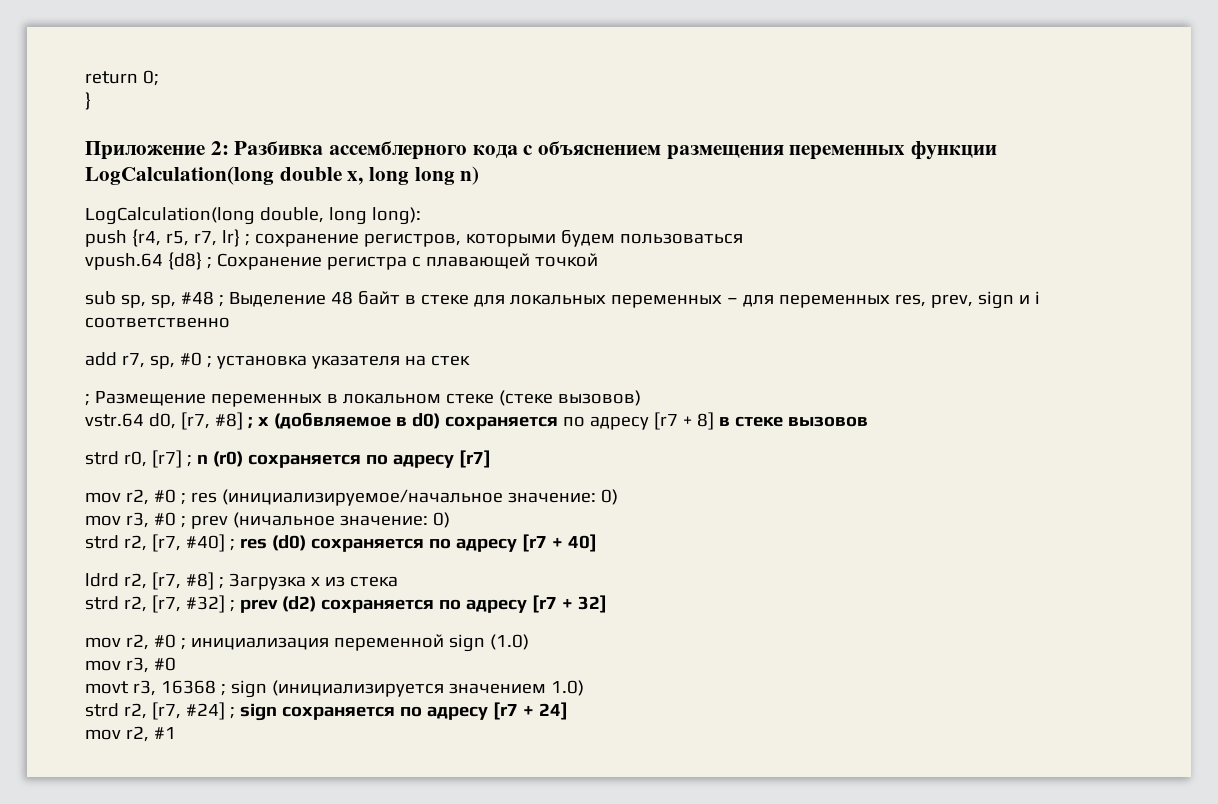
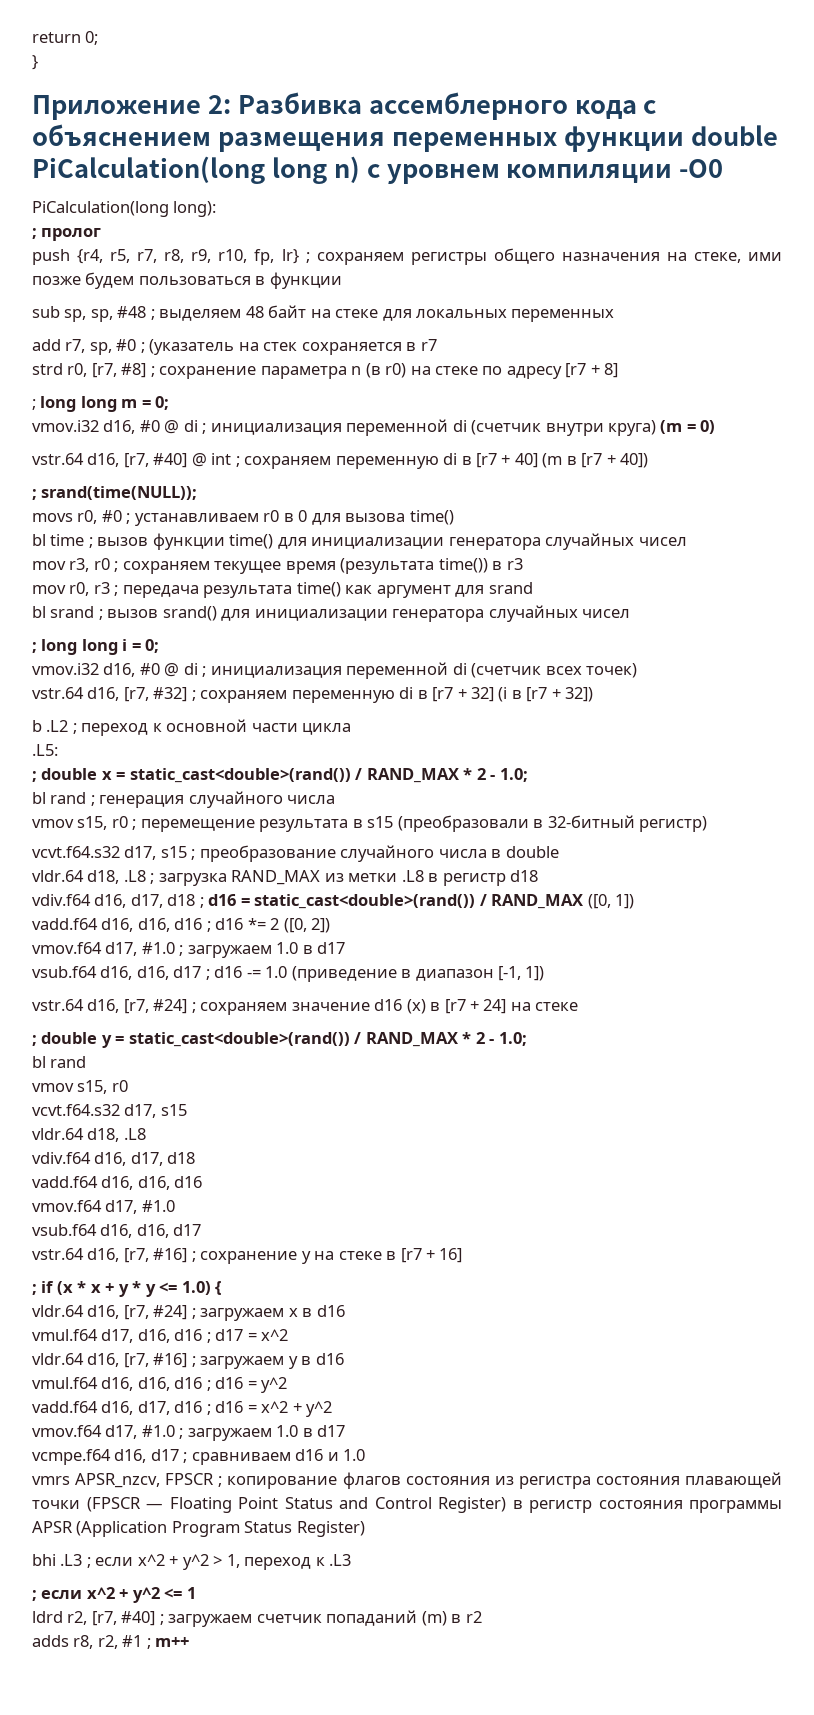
[85,166,480,185] [85,207,367,225] LogCalculation(long double x, long long n) // LogCalculation(long double, long -> [690,125,778,146] [32,156,724,184] [32,201,169,217] double PiCalculation(long long n) с уровнем компиляции -O0 // PiCalculation(long
(421, 216) none -> [32,228,102,241] // ; пролог
[221,229,743,247] [85,252,598,270] lr} ; cохранение регистров, которыми будем пользоваться // vpush.64 {d8} ; Сохранение регистра с плавающей точкой -> [164,248,782,265] [32,272,342,289] r8, r9, r10, fp, lr} ; сохраняем регистры общего назначения на стеке, ими позже будем пользоваться в функции
[228,292,326,307] Выделение -> [159,309,242,321] выделяем
[404,295,416,304] в -> [310,309,331,318] на
[726,291,1040,309] [85,317,230,328] – для переменных res, prev, sign и i соответственно -> (615, 315) none
[216,355,400,369] установка указателя -> [149,339,235,355] (указатель
[85,390,641,407] [85,412,558,430] // ; Размещение переменных в локальном стеке (стеке вызовов) // vstr.64 d0, [r7, #8] ; x (добвляемое в d0) сохраняется -> [301,339,437,355] [32,363,479,379] сохраняется в r7 // strd r0, [r7, #8] ; сохранение параметра n (в r0) на стеке
[718,416,868,427] [85,450,491,468] [85,489,618,506] [85,512,450,529] [85,534,597,552] [85,572,398,590] [85,595,607,613] [85,634,529,652] [85,657,176,673] [85,680,584,698] [85,702,568,721] [85,726,176,742] в стеке вызовов // strd r0, [r7] ; n (r0) сохраняется по адресу [r7] // mov r2, #0 ; res (инициализируемое/начальное значение: 0) // mov r3, #0 ; prev (ничальное значение: 0) // strd r2, [r7, #40] ; res (d0) сохраняется по адресу [r7 + 40] // ldrd r2, [r7, #8] ; Загрузка x из стека // strd r2, [r7, #32] ; prev (d2) сохраняется по адресу [r7 + 32] // mov r2, #0 ; инициализация переменной sign (1.0) // mov r3, #0 // movt r3, 16368 ; sign (инициализируется значением 1.0) // strd r2, [r7, #24] ; sign сохраняется по адресу [r7 + 24] // mov r2, #1 -> [32,396,170,412] [32,419,716,436] [32,453,649,469] [32,486,198,500] [32,510,454,526] [32,533,687,550] [32,558,523,574] [32,582,533,598] [32,605,631,622] [32,639,160,655] [32,662,638,679] [32,687,594,703] [32,719,352,736] [32,744,58,756] [32,768,528,783] [32,791,336,808] [32,815,708,832] [32,845,559,862] [32,870,539,886] [32,894,635,909] [32,918,331,933] [32,942,346,958] [32,966,545,982] [32,999,579,1015] [32,1032,527,1048] [32,1056,87,1068] [32,1080,128,1094] [32,1104,187,1118] [32,1128,146,1142] [32,1152,196,1166] [32,1176,203,1190] [32,1200,175,1214] [32,1224,202,1238] [32,1248,463,1264] [32,1281,223,1297] [32,1305,345,1321] [32,1329,289,1343] [32,1353,344,1369] [32,1377,288,1393] [32,1401,333,1417] [32,1425,346,1441] [32,1449,366,1465] [32,1472,783,1489] [32,1497,782,1513] [32,1521,365,1537] [32,1554,352,1570] [32,1587,196,1603] [32,1610,482,1627] [32,1635,190,1649] // ; long long m = 0; // vmov.i32 d16, #0 @ di ; инициализация переменной di (счетчик внутри круга) (m = 0) // vstr.64 d16, [r7, #40] @ int ; сохраняем переменную di в [r7 + 40] (m в [r7 + 40]) // ; srand(time(NULL)); // movs r0, #0 ; устанавливаем r0 в 0 для вызова time() // bl time ; вызов функции time() для инициализации генератора случайных чисел // mov r3, r0 ; сохраняем текущее время (результата time()) в r3 // mov r0, r3 ; передача результата time() как аргумент для srand // bl srand ; вызов srand() для инициализации генератора случайных чисел // ; long long i = 0; // vmov.i32 d16, #0 @ di ; инициализация переменной di (счетчик всех точек) // vstr.64 d16, [r7, #32] ; сохраняем переменную di в [r7 + 32] (i в [r7 + 32]) // b .L2 ; переход к основной части цикла // .L5: // ; double x = static_cast<double>(rand()) / RAND_MAX * 2 - 1.0; // bl rand ; генерация случайного числа // vmov s15, r0 ; перемещение результата в s15 (преобразовали в 32-битный регистр) // vcvt.f64.s32 d17, s15 ; преобразование случайного числа в double // vldr.64 d18, .L8 ; загрузка RAND_MAX из метки .L8 в регистр d18 // vdiv.f64 d16, d17, d18 ; d16 = static_cast<double>(rand()) / RAND_MAX ([0, 1]) // vadd.f64 d16, d16, d16 ; d16 *= 2 ([0, 2]) // vmov.f64 d17, #1.0 ; загружаем 1.0 в d17 // vsub.f64 d16, d16, d17 ; d16 -= 1.0 (приведение в диапазон [-1, 1]) // vstr.64 d16, [r7, #24] ; сохраняем значение d16 (x) в [r7 + 24] на стеке // ; double y = static_cast<double>(rand()) / RAND_MAX * 2 - 1.0; // bl rand // vmov s15, r0 // vcvt.f64.s32 d17, s15 // vldr.64 d18, .L8 // vdiv.f64 d16, d17, d18 // vadd.f64 d16, d16, d16 // vmov.f64 d17, #1.0 // vsub.f64 d16, d16, d17 // vstr.64 d16, [r7, #16] ; сохранение y на стеке в [r7 + 16] // ; if (x * x + y * y <= 1.0) { // vldr.64 d16, [r7, #24] ; загружаем x в d16 // vmul.f64 d17, d16, d16 ; d17 = x^2 // vldr.64 d16, [r7, #16] ; загружаем y в d16 // vmul.f64 d16, d16, d16 ; d16 = y^2 // vadd.f64 d16, d17, d16 ; d16 = x^2 + y^2 // vmov.f64 d17, #1.0 ; загружаем 1.0 в d17 // vcmpe.f64 d16, d17 ; сравниваем d16 и 1.0 // vmrs APSR_nzcv, FPSCR ; копирование флагов состояния из регистра состояния плавающей точки (FPSCR — Floating Point Status and Control Register) в регистр состояния программы APSR (Application Program Status Register) // bhi .L3 ; если x^2 + y^2 > 1, переход к .L3 // ; если x^2 + y^2 <= 1 // ldrd r2, [r7, #40] ; загружаем счетчик попаданий (m) в r2 // adds r8, r2, #1 ; m++

